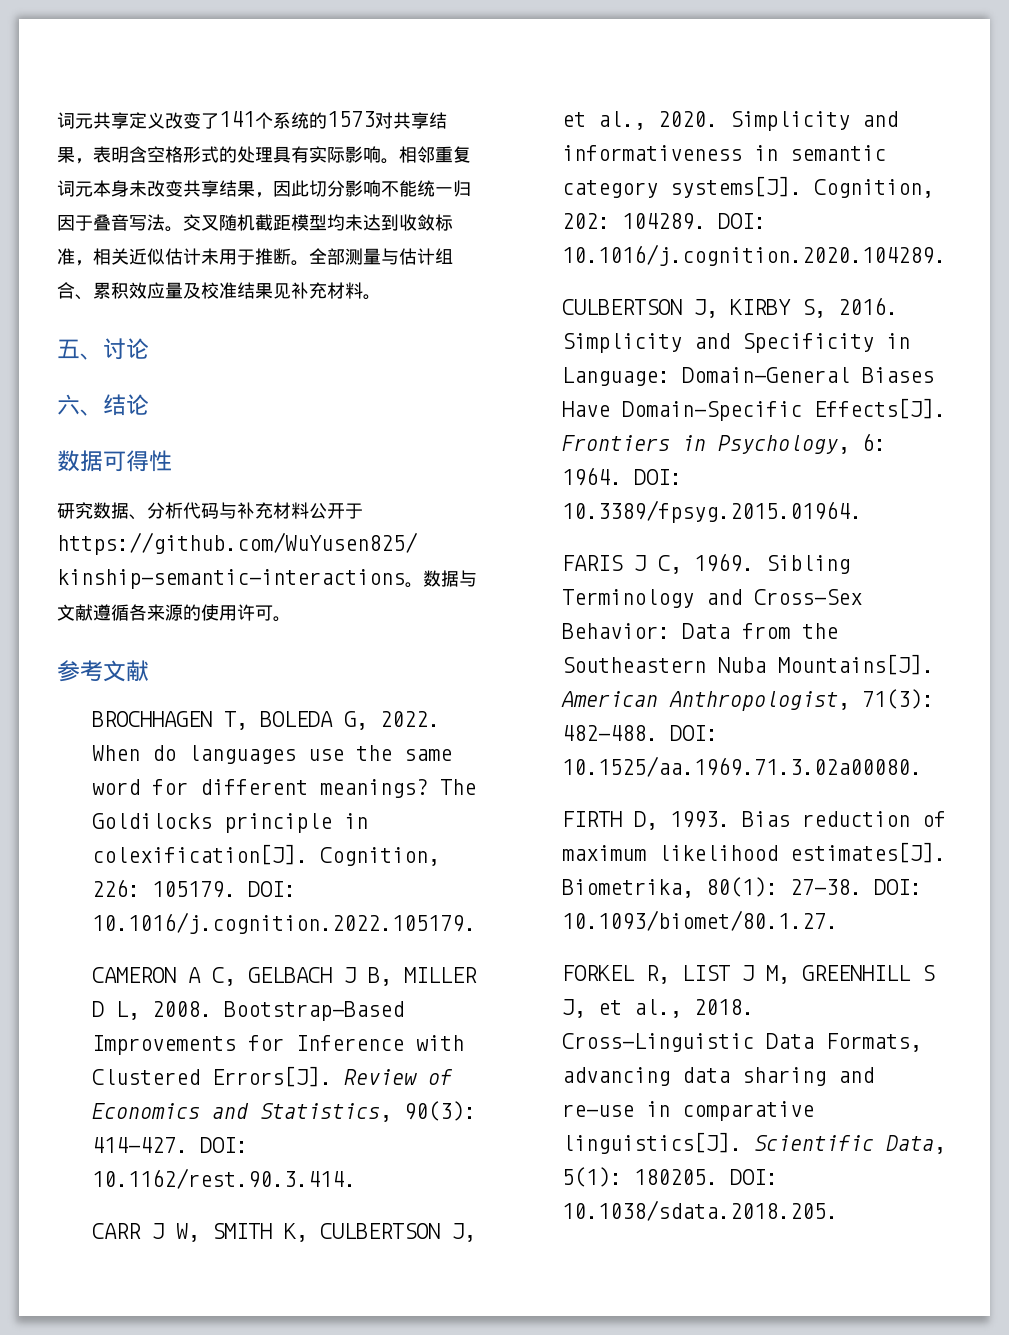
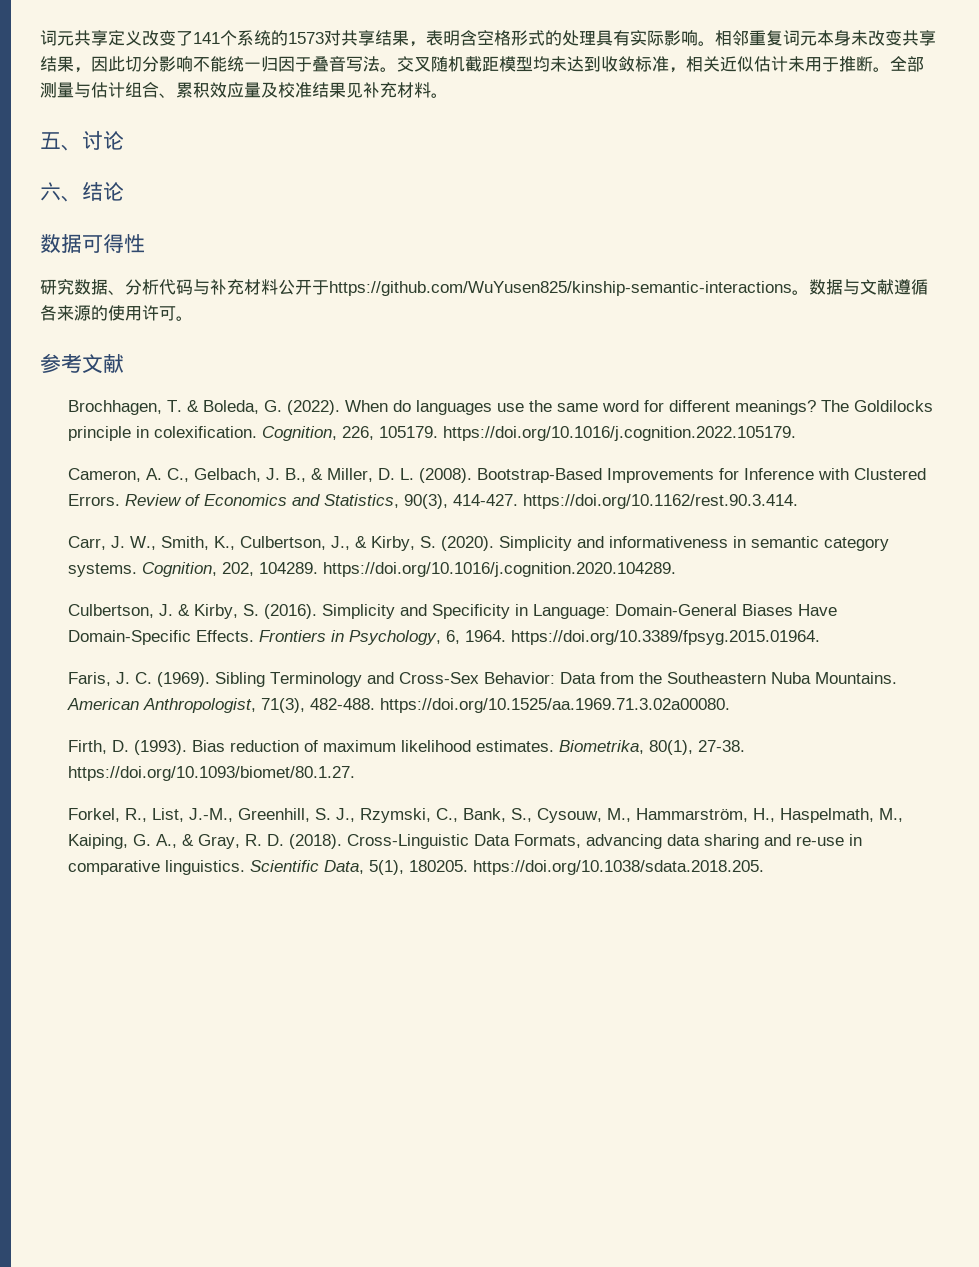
[92,711,441,730] BROCHHAGEN T, BOLEDA G, 2022. -> [67,400,340,415] Brochhagen, T. & Boleda, G. (2022).
[92,844,441,866] [92,879,297,898] [92,912,477,934] [92,967,478,986] [92,1001,213,1020] colexification[J]. Cognition, 226: 105179. DOI: 10.1016/j.cognition.2022.105179. // CAMERON A C, GELBACH J B, MILLER D L, 2008. -> [153,426,796,441] [67,468,472,483] colexification. Cognition, 226, 105179. https://doi.org/10.1016/j.cognition.2022.105179. // Cameron, A. C., Gelbach, J. B., & Miller, D. L. (2008).
[212,1066,333,1087] Errors[J]. -> [67,494,120,506] Errors.
[404,1101,477,1121] [92,1137,249,1153] [92,1168,357,1189] [92,1223,477,1242] [562,111,719,130] 90(3): 414-427. DOI: 10.1162/rest.90.3.414. // CARR J W, SMITH K, CULBERTSON J, et al., 2020. -> [403,494,798,509] [67,536,494,551] 90(3), 414-427. https://doi.org/10.1162/rest.90.3.414. // Carr, J. W., Smith, K., Culbertson, J., & Kirby, S. (2020).
[670,176,935,198] [562,213,767,230] [562,244,947,266] [562,297,899,318] systems[J]. Cognition, 202: 104289. DOI: 10.1016/j.cognition.2020.104289. // CULBERTSON J, KIRBY S, 2016. -> [67,562,676,577] [67,604,317,619] systems. Cognition, 202, 104289. https://doi.org/10.1016/j.cognition.2020.104289. // Culbertson, J. & Kirby, S. (2016).
[814,398,947,419] Effects[J]. -> [195,630,254,642] Effects.
[862,433,887,451] [562,467,683,486] [562,500,863,523] [562,553,755,574] 6: 1964. DOI: 10.3389/fpsyg.2015.01964. // FARIS J C, 1969. -> [445,630,820,645] [67,672,210,687] 6, 1964. https://doi.org/10.3389/fpsyg.2015.01964. // Faris, J. C. (1969).
[778,654,935,675] Mountains[J]. -> [814,672,897,684] Mountains.
[862,689,935,709] [562,725,719,741] [562,756,923,777] [562,811,731,830] 71(3): 482-488. DOI: 10.1525/aa.1969.71.3.02a00080. // FIRTH D, 1993. -> [260,698,730,713] [67,740,187,755] 71(3), 482-488. https://doi.org/10.1525/aa.1969.71.3.02a00080. // Firth, D. (1993).
[790,842,947,863] [562,877,923,898] [562,910,839,931] [562,965,936,984] [562,999,755,1018] estimates[J]. Biometrika, 80(1): 27-38. DOI: 10.1093/biomet/80.1.27. // FORKEL R, LIST J M, GREENHILL S J, et al., 2018. -> [475,740,745,755] [67,766,355,781] [67,808,903,823] [67,834,342,849] estimates. Biometrika, 80(1), 27-38. https://doi.org/10.1093/biomet/80.1.27. // Forkel, R., List, J.-M., Greenhill, S. J., Rzymski, C., Bank, S., Cysouw, M., Hammarström, H., Haspelmath, M., Kaiping, G. A., & Gray, R. D. (2018).
[562,1132,743,1154] linguistics[J]. -> [164,860,245,875] linguistics.
[562,1167,779,1187] [562,1200,839,1221] 5(1): 180205. DOI: 10.1038/sdata.2018.205. -> [368,860,764,875] 5(1), 180205. https://doi.org/10.1038/sdata.2018.205.

